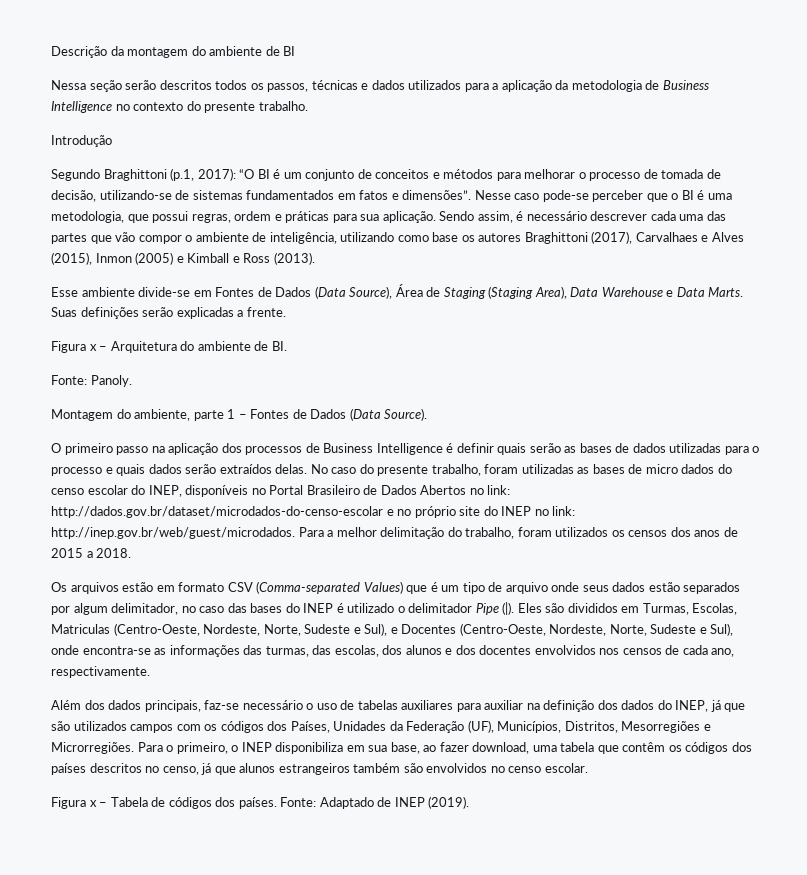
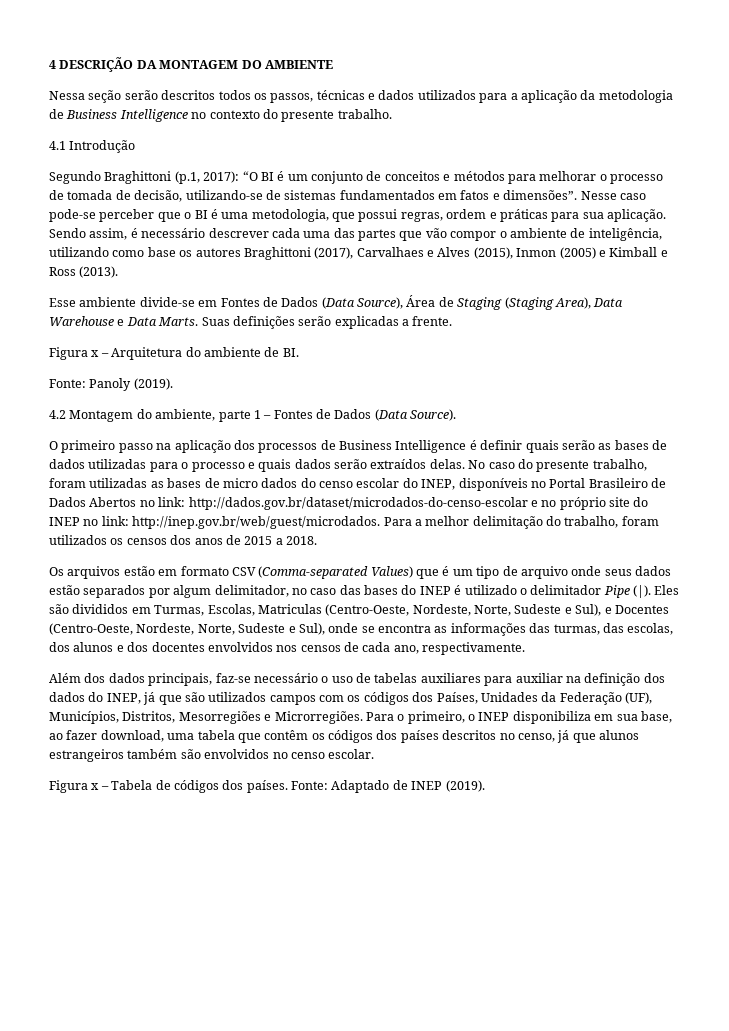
[51,46,296,58] Descrição da montagem do ambiente de BI -> [49,57,333,72] 4 DESCRIÇÃO DA MONTAGEM DO AMBIENTE
(308, 106) none -> [49,141,66,150] 4.1
[90,375,132,387] Panoly. // -> [89,378,173,391] [49,410,66,419] Panoly (2019). // 4.2
[82,646,151,655] encontra-se -> [361,624,431,633] se encontra

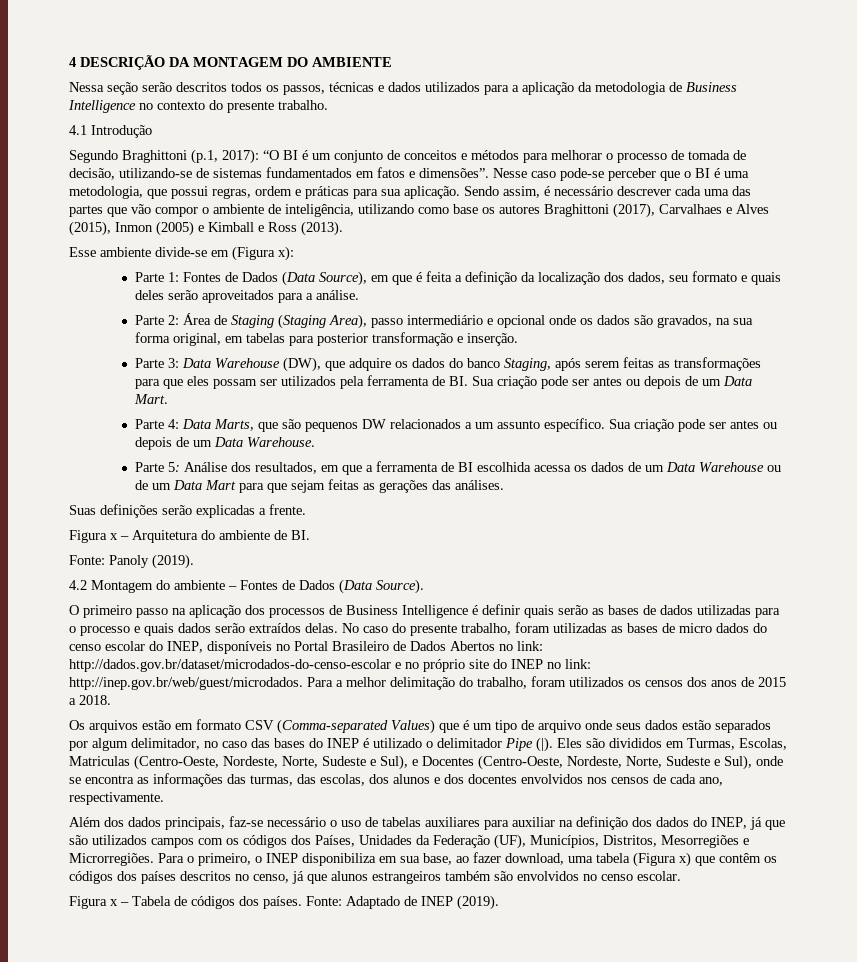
(218, 303) none -> [232,246,294,261] [135,272,180,282] (Figura x): // Parte 1:
(403, 303) none -> [371,271,782,285] [135,290,360,303] [135,315,180,325] em que é feita a definição da localização dos dados, seu formato e quais deles serão aproveitados para a análise. // Parte 2:
[593,298,624,307] [49,316,199,326] Data Warehouse e Data Marts. -> [371,315,754,328] [135,332,519,346] [135,357,762,372] [135,375,753,389] [134,394,169,404] [135,418,778,432] [135,437,316,450] [135,461,782,475] [135,479,505,493] passo intermediário e opcional onde os dados são gravados, na sua forma original, em tabelas para posterior transformação e inserção. // Parte 3: Data Warehouse (DW), que adquire os dados do banco Staging, após serem feitas as transformações para que eles possam ser utilizados pela ferramenta de BI. Sua criação pode ser antes ou depois de um Data Mart. // Parte 4: Data Marts, que são pequenos DW relacionados a um assunto específico. Sua criação pode ser antes ou depois de um Data Warehouse. // Parte 5: Análise dos resultados, em que a ferramenta de BI escolhida acessa os dados de um Data Warehouse ou de um Data Mart para que sejam feitas as gerações das análises. //
[155,409,261,422] ambiente, parte 1 -> [174,580,225,590] ambiente
(235, 735) none -> [633,852,691,867] (Figura x)

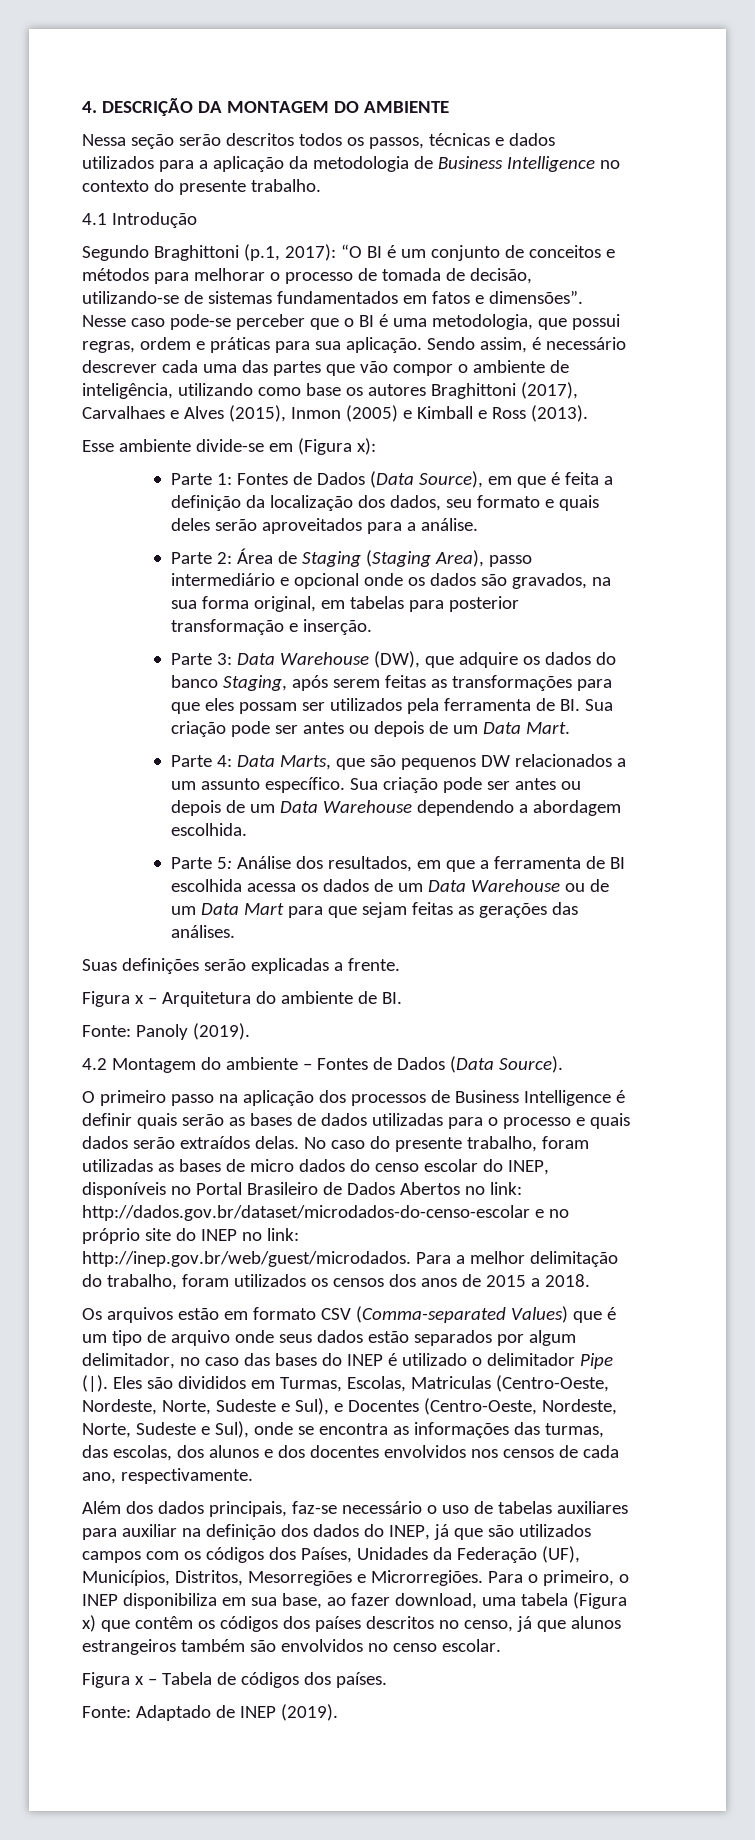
[69,57,76,67] 4 -> [82,101,97,113] 4.
[247,437,316,447] Warehouse. -> [322,800,621,816] [170,823,247,836] Warehouse dependendo a abordagem escolhida.
(302, 902) none -> (387, 1680) //

